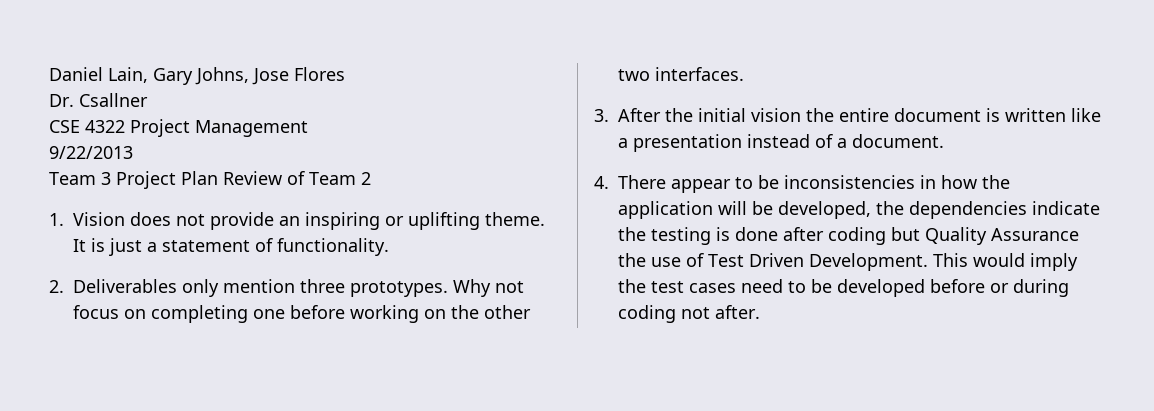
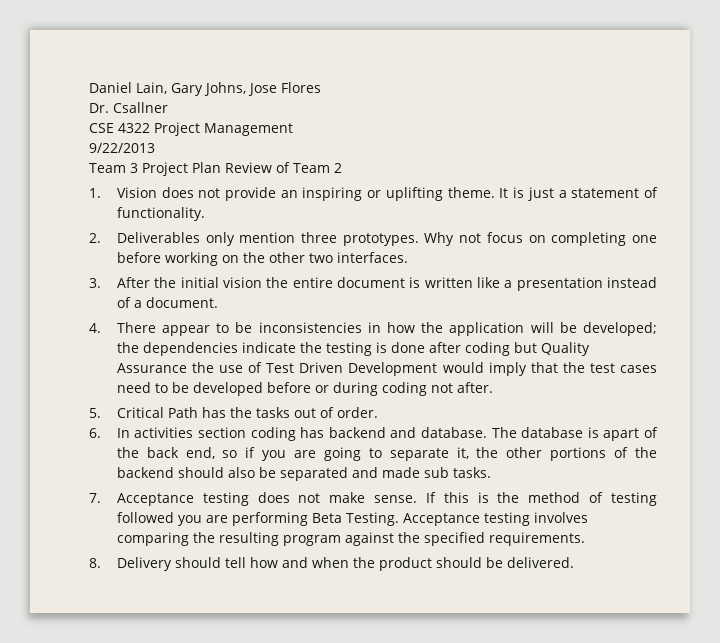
[778,201,871,219] developed, -> [582,322,657,336] developed;
[809,253,968,271] Development. This -> [348,362,438,376] Development
(1078, 262) none -> [530,362,558,373] that
(760, 312) none -> [89,407,378,418] [89,427,658,441] [116,447,658,461] [116,467,491,481] [89,492,657,506] [116,512,588,526] [116,532,585,546] [89,557,574,571] // 5. Critical Path has the tasks out of order. // 6. In activities section coding has backend and database. The database is apart of the back end, so if you are going to separate it, the other portions of the backend should also be separated and made sub tasks. // 7. Acceptance testing does not make sense. If this is the method of testing followed you are performing Beta Testing. Acceptance testing involves comparing the resulting program against the specified requirements. // 8. Delivery should tell how and when the product should be delivered.

